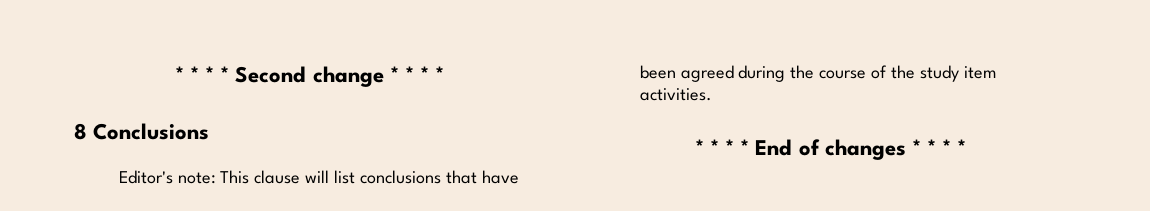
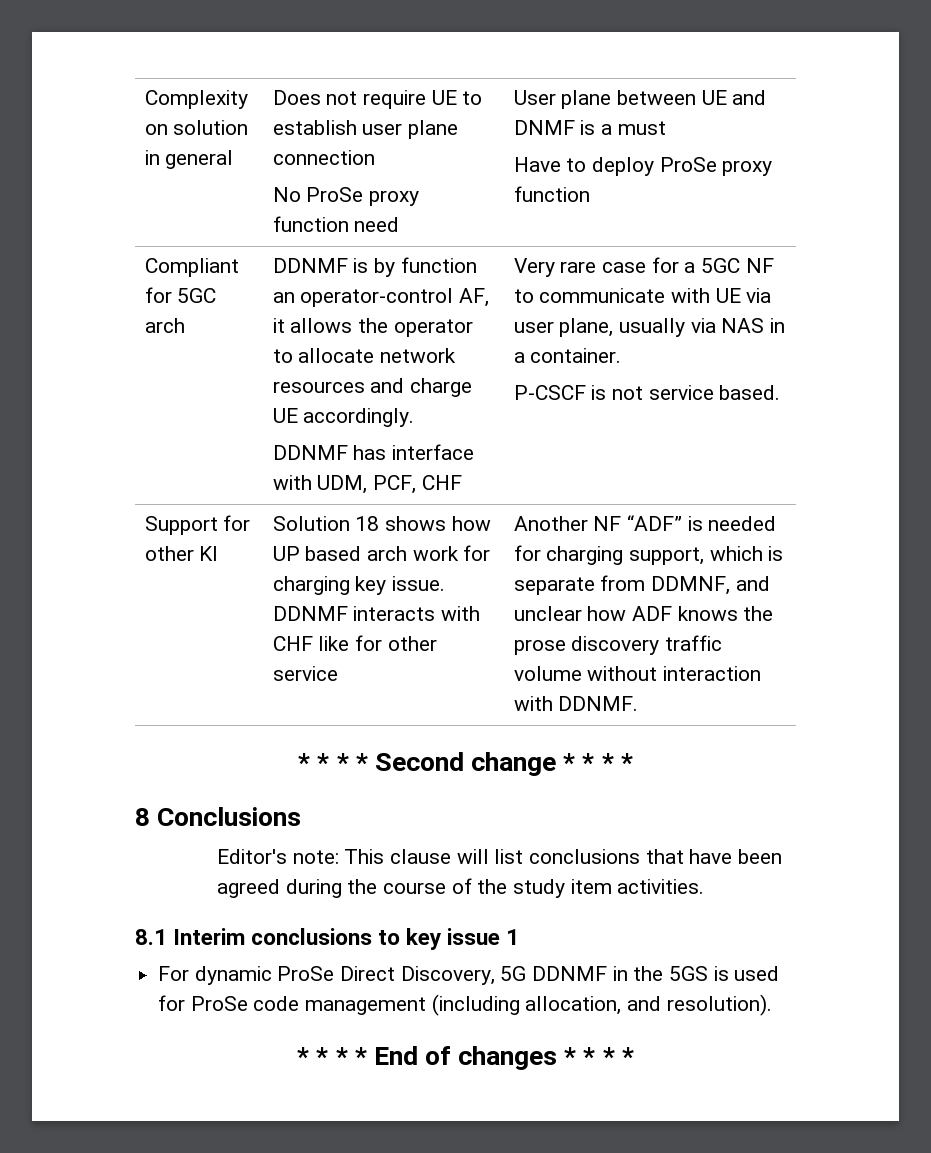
(175, 74) none -> [144,90,248,109] [144,120,249,135] [144,150,234,169] [272,90,483,109] [272,120,459,139] [272,150,375,165] [272,187,420,206] [272,216,400,232] [513,90,767,109] [513,120,666,135] [513,157,773,176] [513,186,590,202] [144,258,239,277] [144,287,217,303] [144,318,185,333] [272,257,477,277] [272,288,490,307] [272,318,473,337] [272,348,457,363] [272,378,473,397] [272,408,415,427] [272,444,475,460] [272,475,462,494] [513,257,774,277] [513,288,772,303] [513,318,786,337] [513,348,622,363] [513,385,781,400] [144,515,251,535] [144,546,219,561] [272,516,491,531] [272,545,491,561] [272,576,446,595] [272,606,481,621] [272,635,437,651] [272,666,338,681] [513,515,777,531] [513,545,784,565] [513,575,770,595] [513,606,774,621] [513,635,723,655] [513,666,762,681] [513,696,639,711] Complexity on solution in general | Does not require UE to establish user plane connection // No ProSe proxy function need | User plane between UE and DNMF is a must // Have to deploy ProSe proxy function // Compliant for 5GC arch | DDNMF is by function an operator-control AF, it allows the operator to allocate network resources and charge UE accordingly. // DDNMF has interface with UDM, PCF, CHF | Very rare case for a 5GC NF to communicate with UE via user plane, usually via NAS in a container. // P-CSCF is not service based. // Support for other KI | Solution 18 shows how UP based arch work for charging key issue. DDNMF interacts with CHF like for other service | Another NF “ADF” is needed for charging support, which is separate from DDMNF, and unclear how ADF knows the prose discovery traffic volume without interaction with DDNMF. //
(712, 94) none -> [135,928,520,950] [158,966,780,985] [158,994,772,1016] // 8.1 Interim conclusions to key issue 1 // For dynamic ProSe Direct Discovery, 5G DDNMF in the 5GS is used for ProSe code management (including allocation, and resolution).

